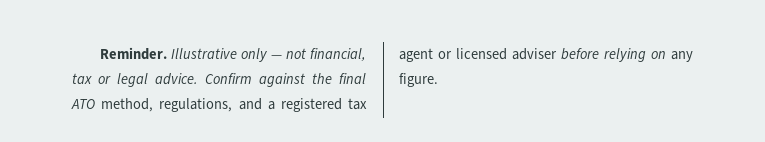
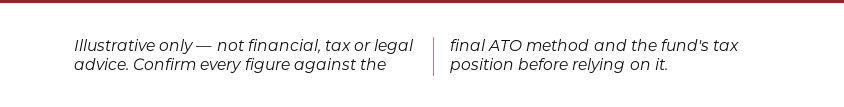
[99,47,167,60] Reminder. -> (74, 45) none
(252, 78) none -> [200,58,290,73] every figure
[101,98,367,112] [399,48,557,62] method, regulations, and a registered tax agent or licensed adviser -> [526,39,740,51] [450,58,514,73] method and the fund's tax position
[671,51,693,62] [399,73,438,87] any figure. -> [654,58,668,70] it.

